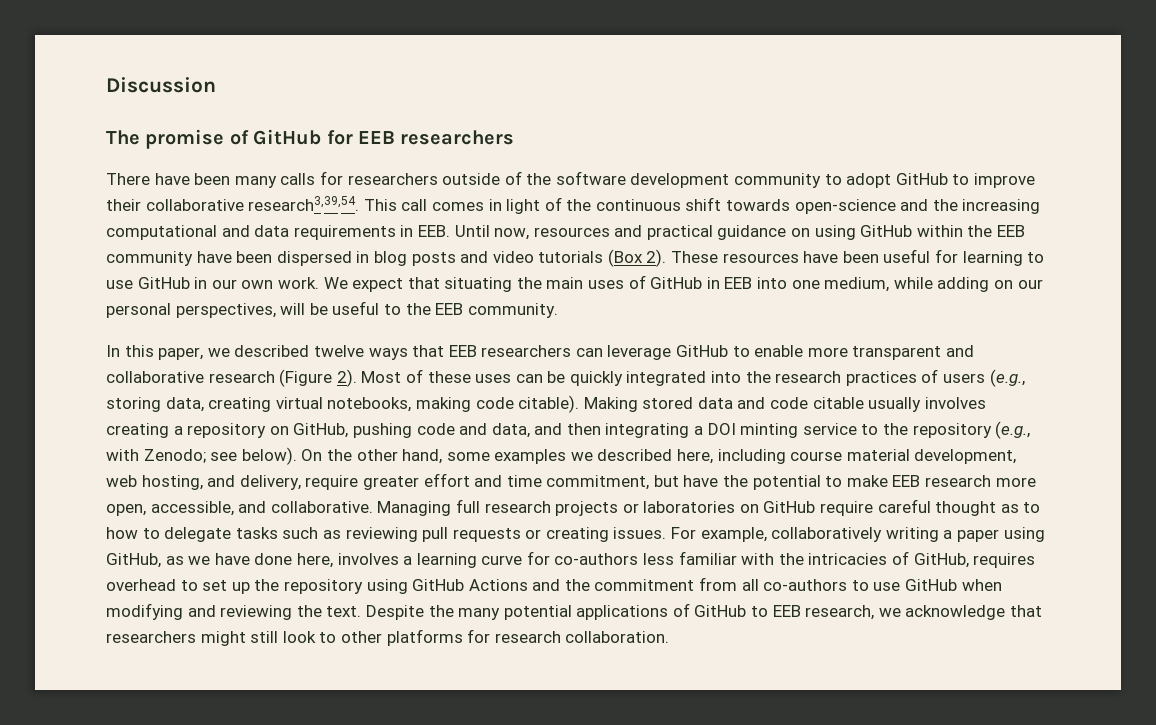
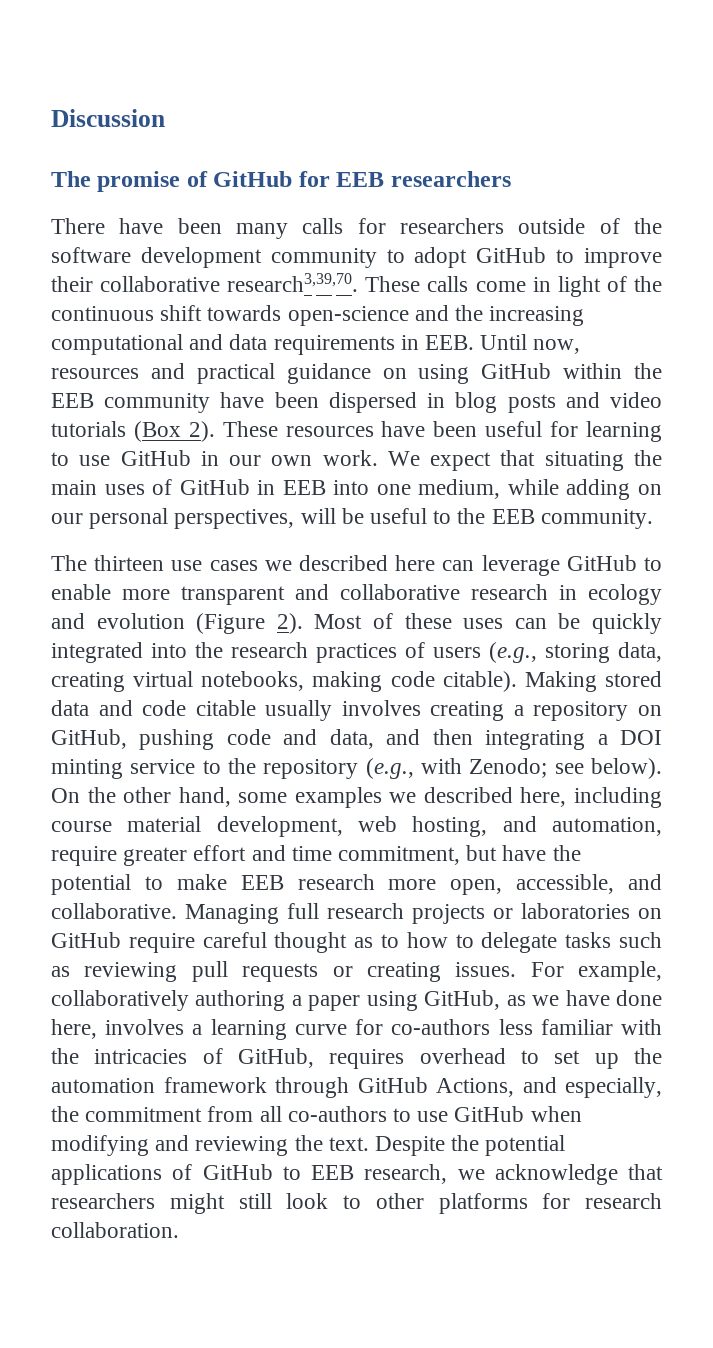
[248,196,484,211] research3,39,54. This call comes -> [227,273,526,292] research3,39,70. These calls come
[106,345,572,360] In this paper, we described twelve ways that EEB researchers -> [51,555,436,571] The thirteen use cases we described here
(275, 377) none -> [559,584,662,605] [51,613,185,629] in ecology and evolution
[239,475,301,490] delivery, -> [552,817,662,836] automation,
[885,527,939,542] writing -> [195,990,286,1011] authoring
[283,579,561,594] repository using GitHub Actions and -> [51,1077,662,1098] automation framework through GitHub Actions, and especially,
[458,608,501,620] many -> (480, 1143) none

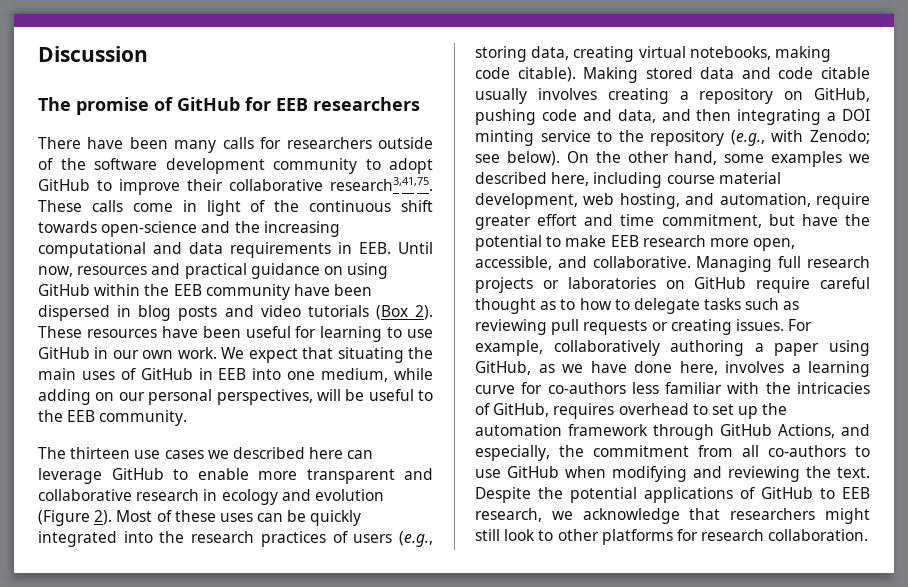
[227,273,359,292] research3,39,70. -> [330,177,433,191] research3,41,75.

